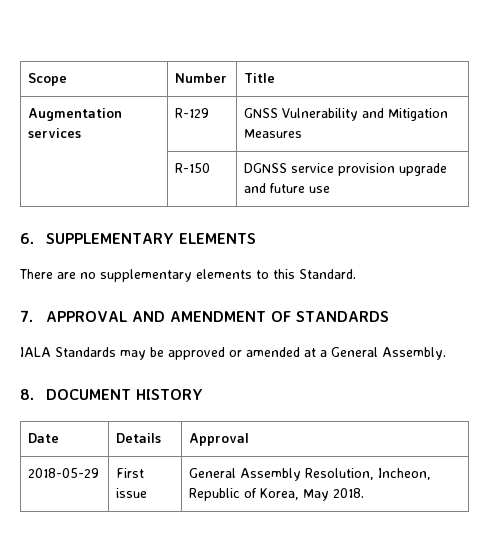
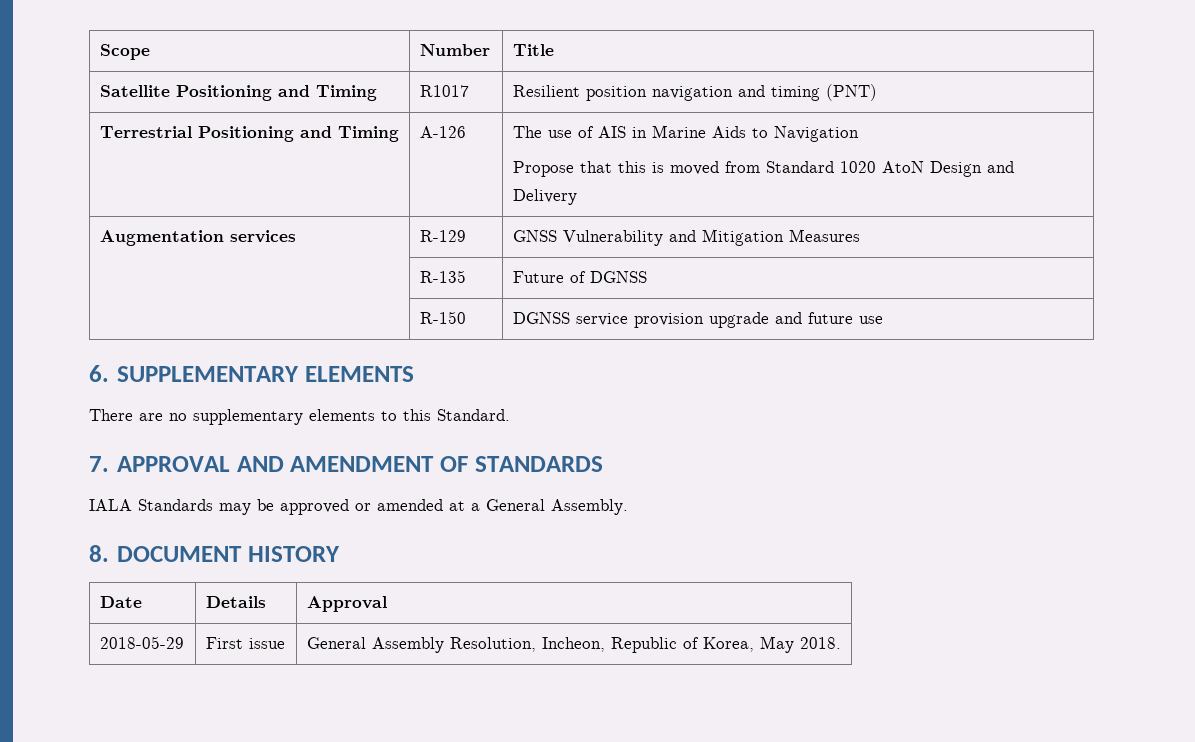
(276, 78) none -> [99,85,377,101] [419,85,469,97] [512,84,877,101] [99,126,399,142] [419,126,466,138] [512,125,859,142] [512,161,1014,177] [512,189,577,205] // Satellite Positioning and Timing | R1017 | Resilient position navigation and timing (PNT) // Terrestrial Positioning and Timing | A-126 | The use of AIS in Marine Aids to Navigation // Propose that this is moved from Standard 1020 AtoN Design and Delivery
(303, 133) none -> [419,270,466,283] [512,271,647,283] // | R-135 | Future of DGNSS

